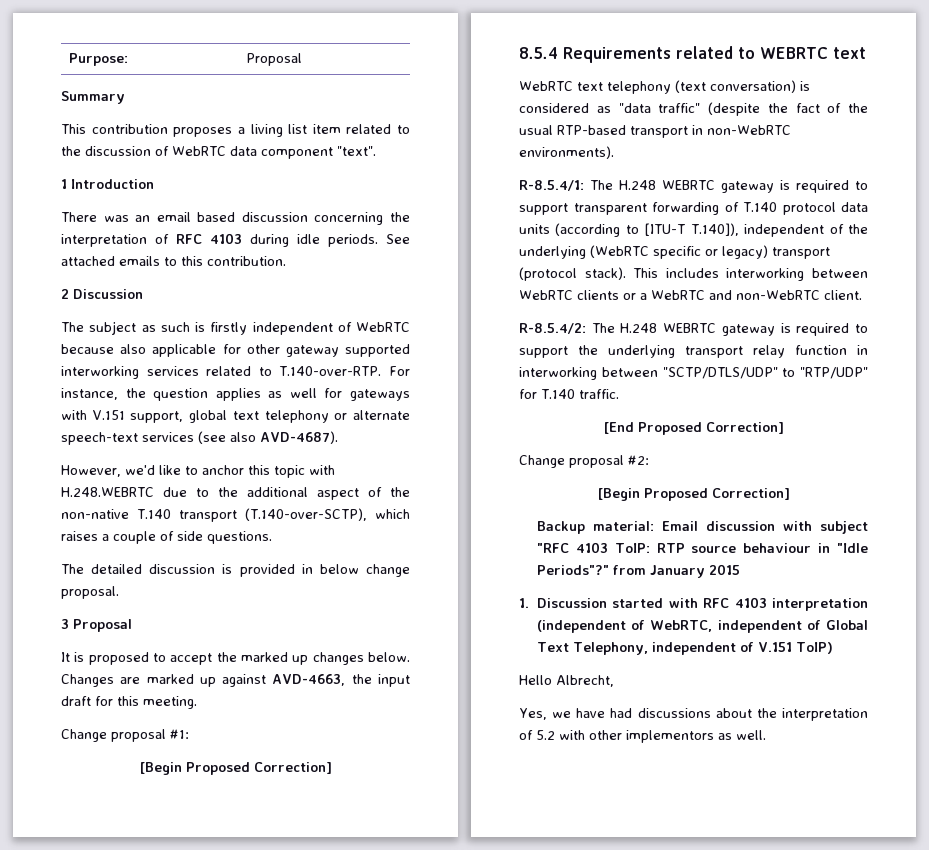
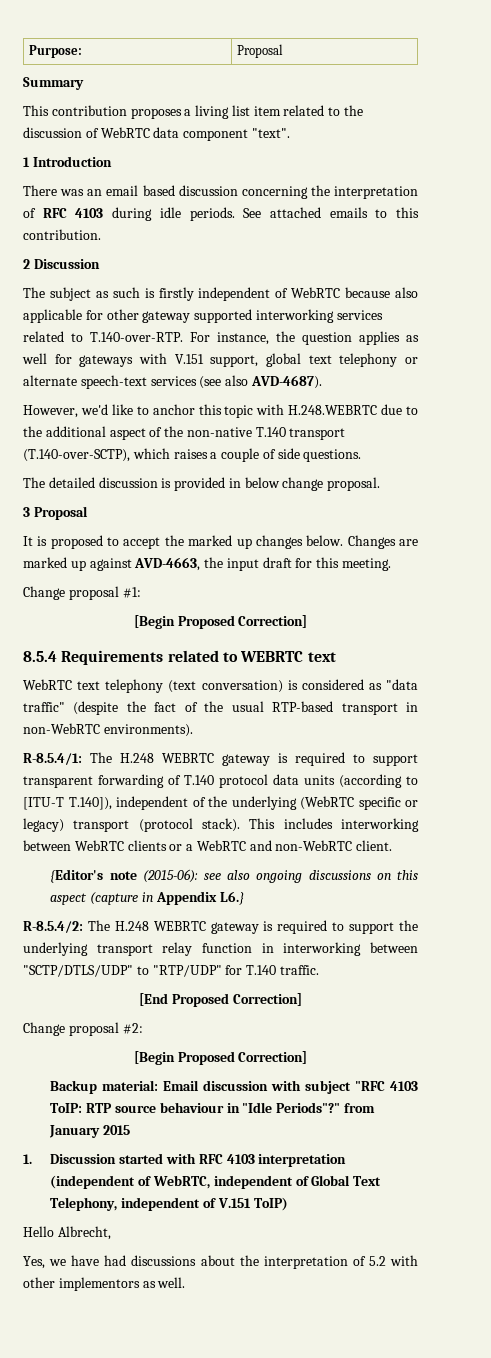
(862, 295) none -> [50,869,418,883] [50,891,244,905] // {Editor's note (2015-06): see also ongoing discussions on this aspect (capture in Appendix L6.}

